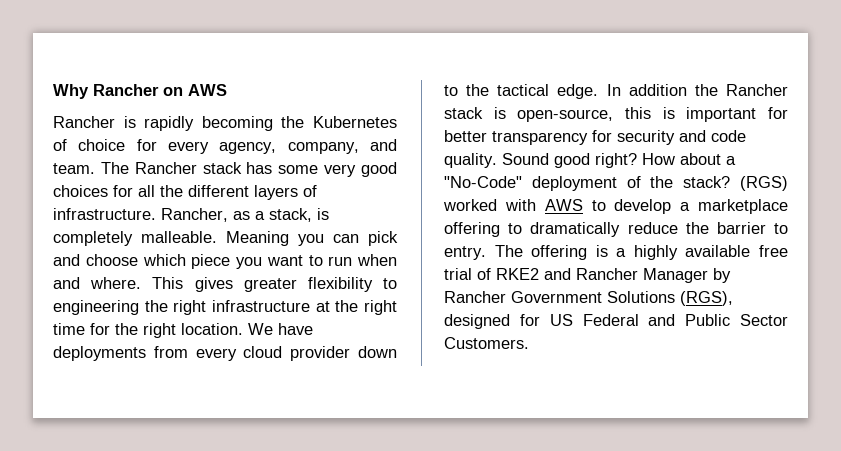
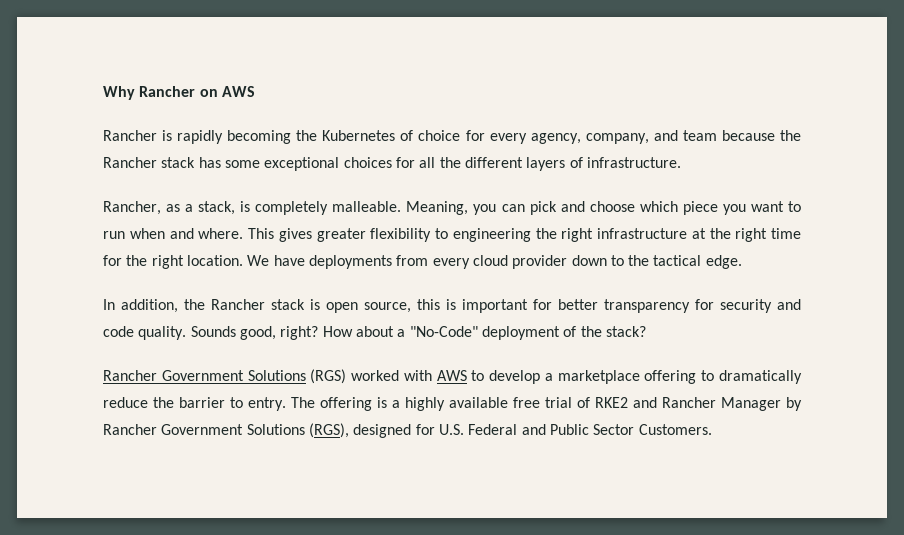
[53,162,129,174] team. The -> [682,130,802,141] team because the
[324,162,397,177] very good -> [264,157,340,171] exceptional
(156, 214) none -> (681, 162) //
[226,231,289,246] Meaning -> [406,201,469,215] Meaning,
[606,84,687,96] In addition -> [103,299,178,313] // In addition,
[517,109,614,122] open-source, -> [326,302,411,313] open source,
[502,153,590,168] Sound good -> [190,326,276,340] Sounds good,
(731, 182) none -> [103,370,306,381] // Rancher Government Solutions
[549,314,573,326] US -> [438,424,464,435] U.S.

